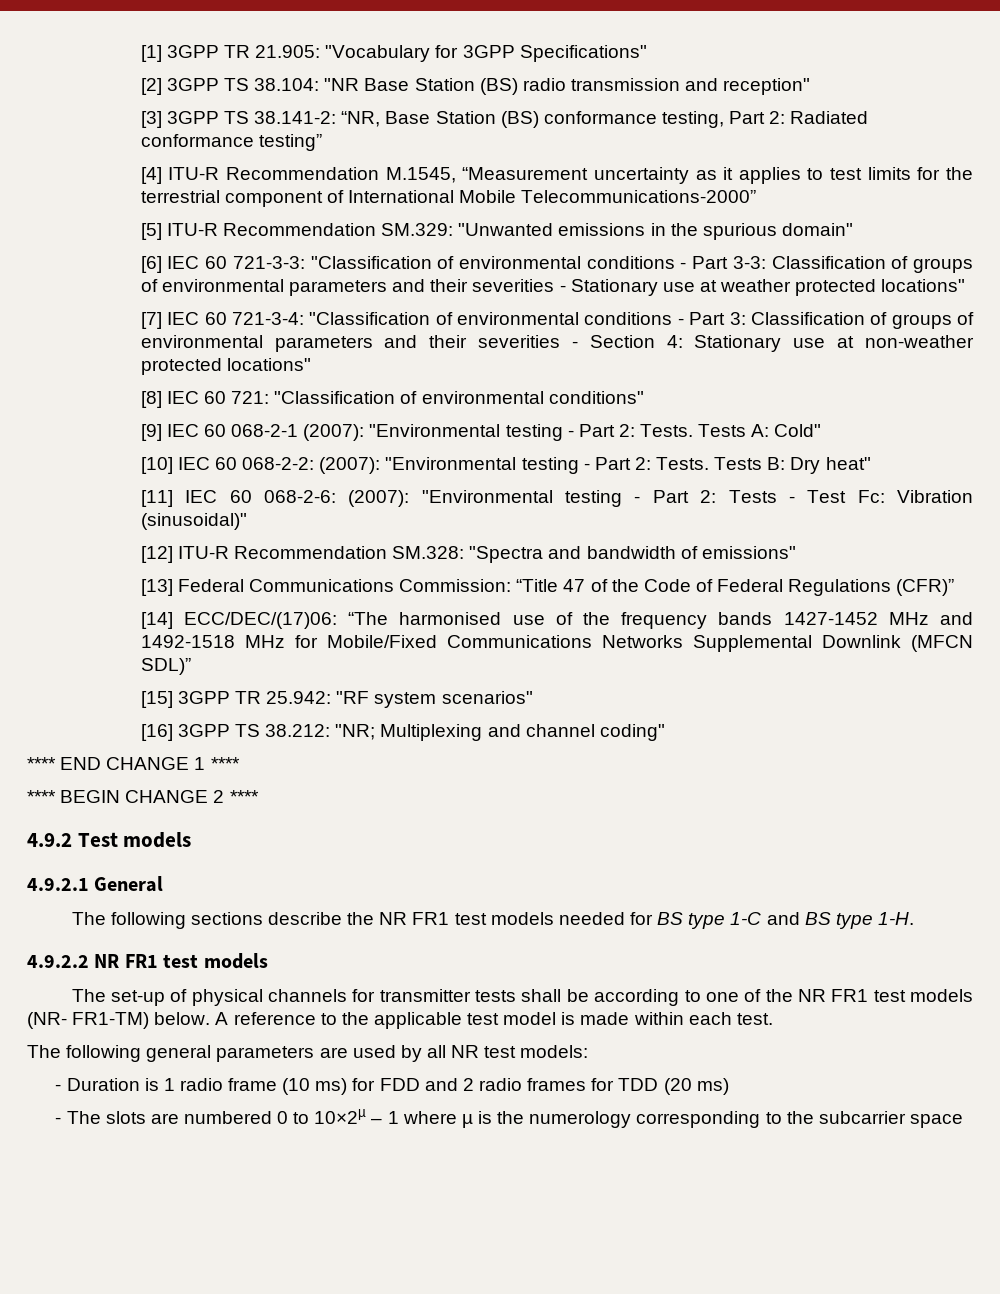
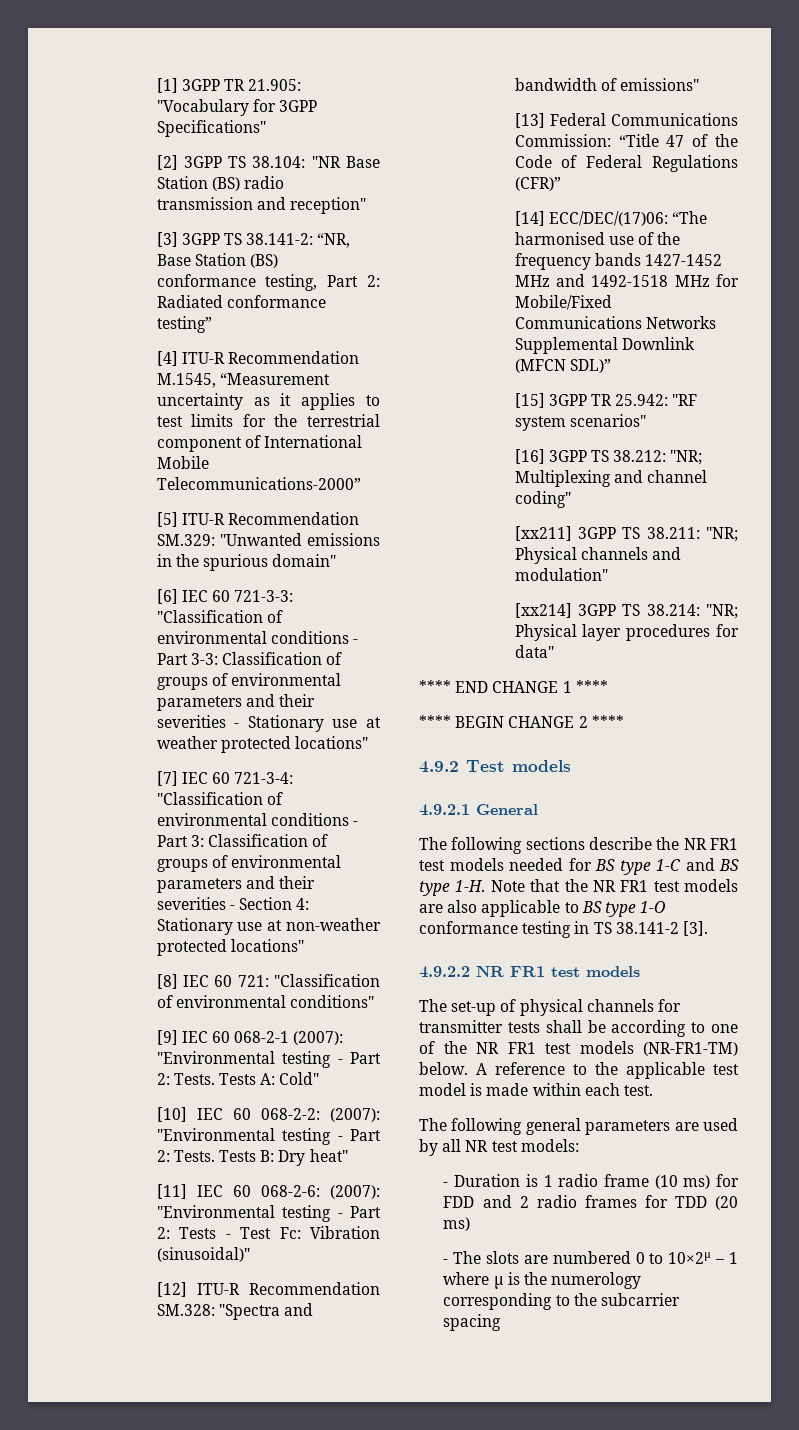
(665, 732) none -> [514,526,738,542] [514,547,682,564] [514,568,608,581] [514,603,738,619] [514,624,739,641] [514,645,554,658] // [xx211] 3GPP TS 38.211: "NR; Physical channels and modulation" // [xx214] 3GPP TS 38.214: "NR; Physical layer procedures for data"
(914, 918) none -> [490,879,738,892] [419,900,667,917] [419,921,708,938] Note that the NR FR1 test models are also applicable to BS type 1-O conformance testing in TS 38.141-2 [3].
[27,1012,150,1029] (NR- FR1-TM) -> [643,1042,738,1056] (NR-FR1-TM)
[909,1114,963,1128] space -> [443,1314,502,1331] spacing

